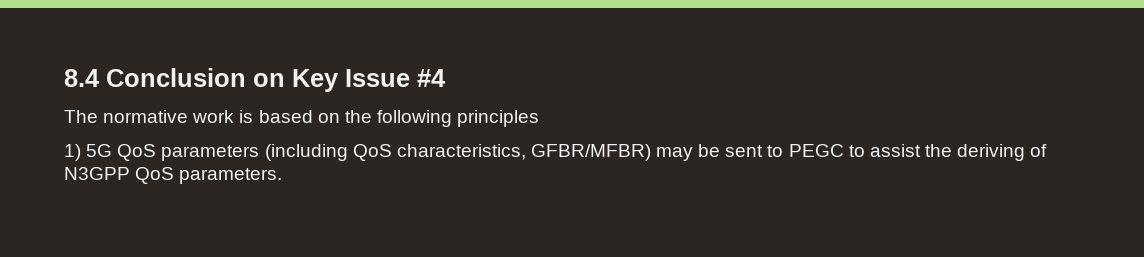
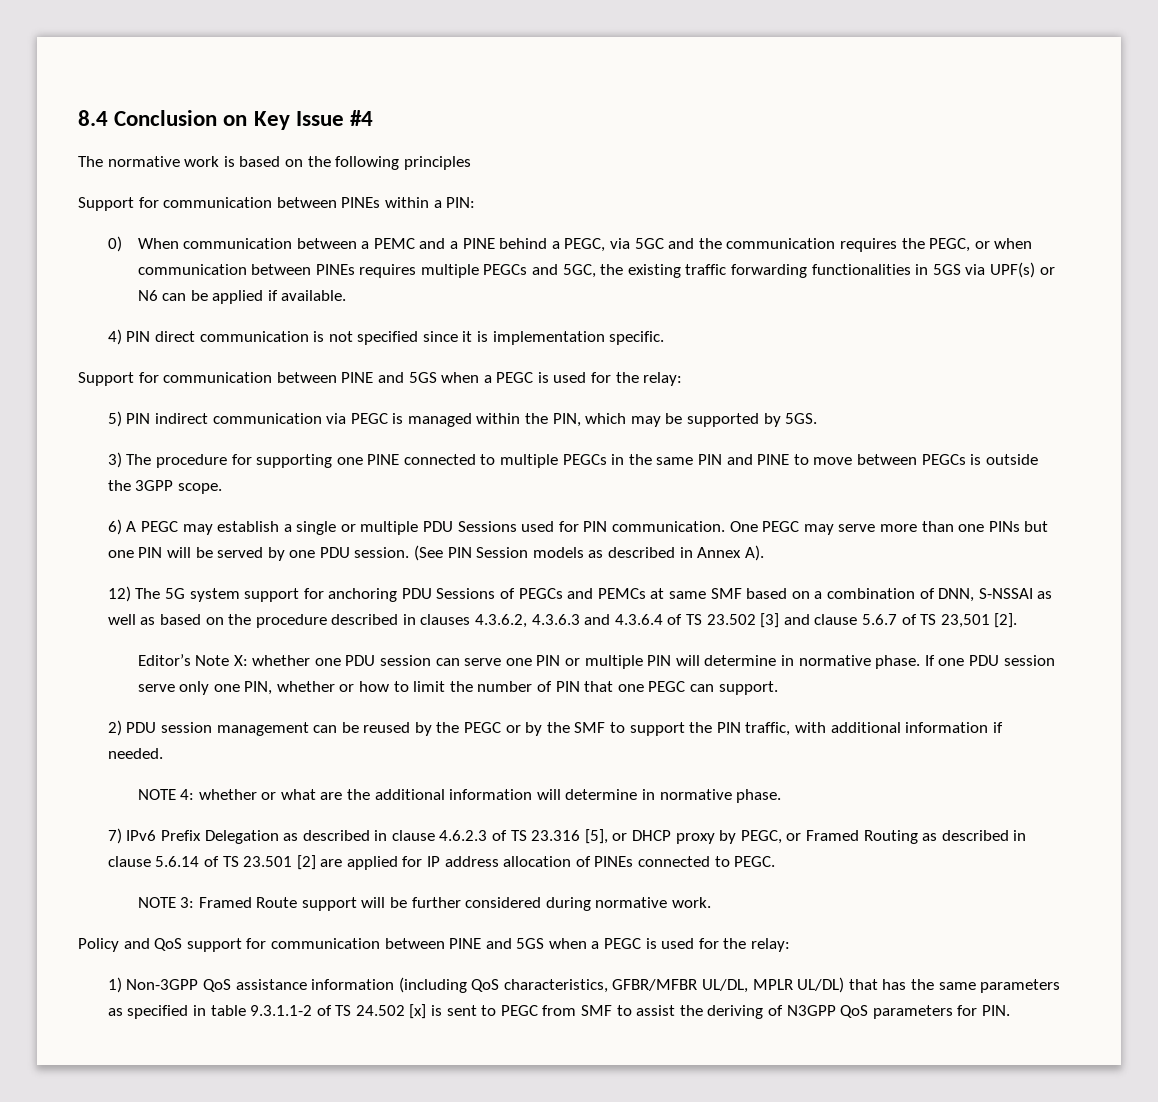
[64,144,721,161] 1) 5G QoS parameters (including QoS characteristics, GFBR/MFBR) may be -> [78,197,476,211] [107,236,1033,252] [137,262,1055,278] [137,290,347,304] [107,329,665,345] [78,372,683,386] [107,411,818,427] [107,452,1038,468] [107,480,222,494] [107,519,1049,535] [107,545,764,561] [107,586,1053,602] [107,613,1018,628] [137,654,1055,669] [137,681,778,695] [107,720,1003,736] [107,748,163,759] [137,789,782,803] [107,828,1027,844] [107,855,776,870] [137,897,712,911] [78,938,791,952] [107,977,1061,993] [107,1004,443,1019] Support for communication between PINEs within a PIN: // 0) When communication between a PEMC and a PINE behind a PEGC, via 5GC and the communication requires the PEGC, or when communication between PINEs requires multiple PEGCs and 5GC, the existing traffic forwarding functionalities in 5GS via UPF(s) or N6 can be applied if available. // 4) PIN direct communication is not specified since it is implementation specific. // Support for communication between PINE and 5GS when a PEGC is used for the relay: // 5) PIN indirect communication via PEGC is managed within the PIN, which may be supported by 5GS. // 3) The procedure for supporting one PINE connected to multiple PEGCs in the same PIN and PINE to move between PEGCs is outside the 3GPP scope. // 6) A PEGC may establish a single or multiple PDU Sessions used for PIN communication. One PEGC may serve more than one PINs but one PIN will be served by one PDU session. (See PIN Session models as described in Annex A). // 12) The 5G system support for anchoring PDU Sessions of PEGCs and PEMCs at same SMF based on a combination of DNN, S-NSSAI as well as based on the procedure described in clauses 4.3.6.2, 4.3.6.3 and 4.3.6.4 of TS 23.502 [3] and clause 5.6.7 of TS 23,501 [2]. // Editor’s Note X: whether one PDU session can serve one PIN or multiple PIN will determine in normative phase. If one PDU session serve only one PIN, whether or how to limit the number of PIN that one PEGC can support. // 2) PDU session management can be reused by the PEGC or by the SMF to support the PIN traffic, with additional information if needed. // NOTE 4: whether or what are the additional information will determine in normative phase. // 7) IPv6 Prefix Delegation as described in clause 4.6.2.3 of TS 23.316 [5], or DHCP proxy by PEGC, or Framed Routing as described in clause 5.6.14 of TS 23.501 [2] are applied for IP address allocation of PINEs connected to PEGC. // NOTE 3: Framed Route support will be further considered during normative work. // Policy and QoS support for communication between PINE and 5GS when a PEGC is used for the relay: // 1) Non-3GPP QoS assistance information (including QoS characteristics, GFBR/MFBR UL/DL, MPLR UL/DL) that has the same parameters as specified in table 9.3.1.1-2 of TS 24.502 [x] is
(844, 150) none -> [542,1005,613,1016] from SMF
[179,168,283,184] parameters. -> [872,1005,1010,1019] parameters for PIN.

